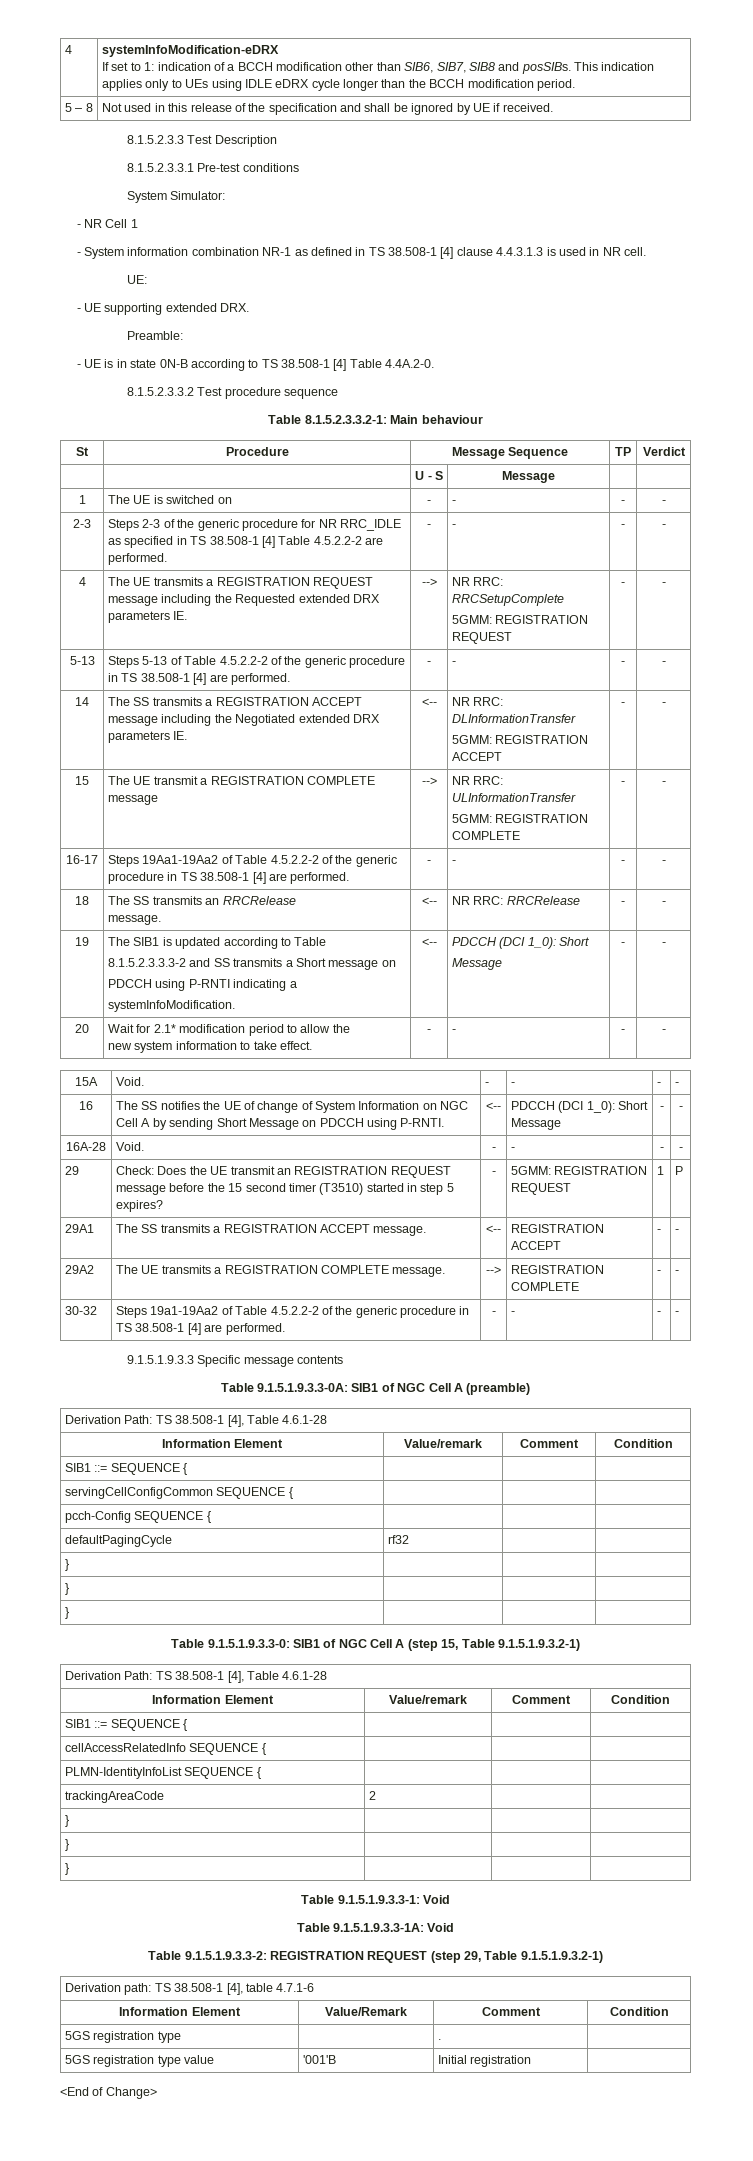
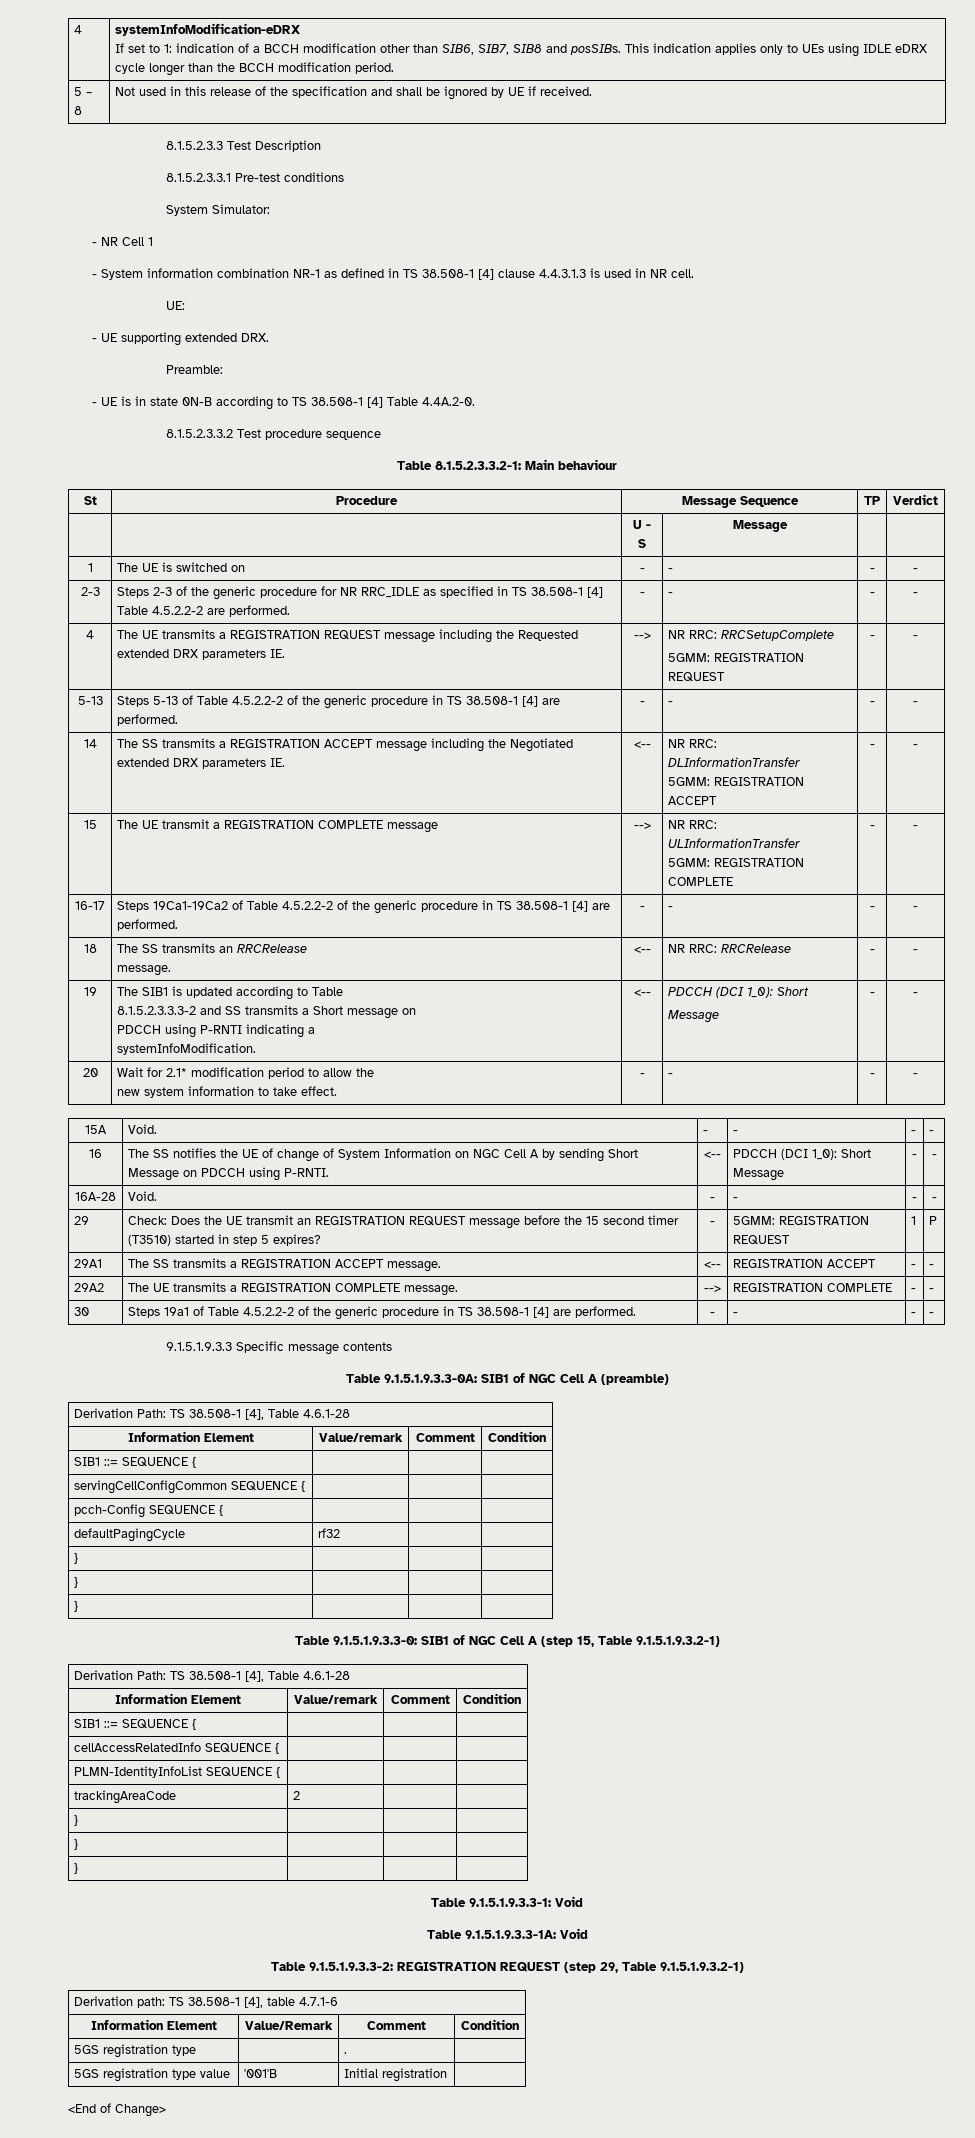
[142,855,219,864] 19Aa1-19Aa2 -> [153,901,229,910] 19Ca1-19Ca2
[65,1306,98,1315] [116,1306,219,1318] 30-32 | Steps 19a1-19Aa2 -> [74,1307,90,1316] [128,1307,190,1318] 30 | Steps 19a1

